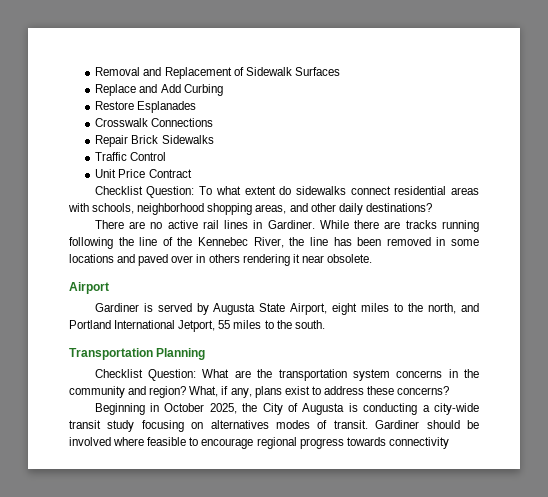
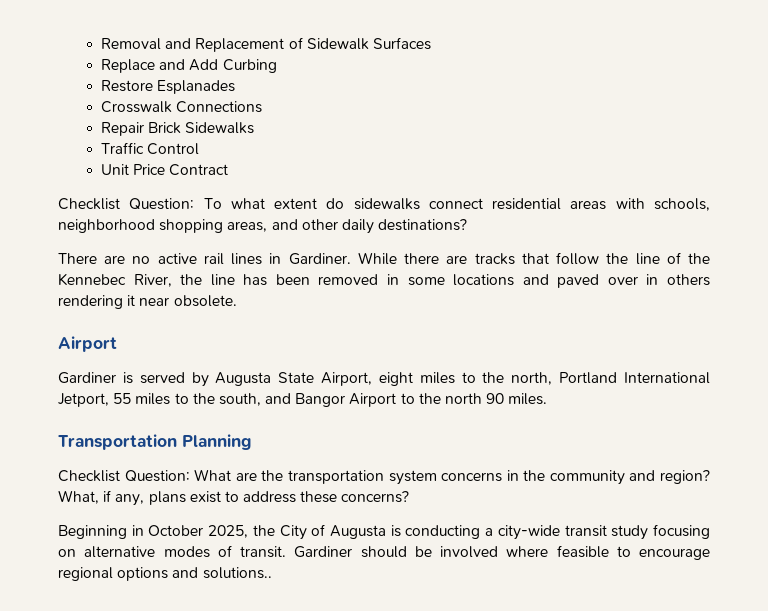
[441,220,479,232] [69,237,113,249] running following -> [521,252,600,265] that follow
[460,303,479,312] and -> (553, 378) none
[294,320,325,329] south. -> [218,393,548,407] south, and Bangor Airport to the north 90 miles.
[210,420,269,429] alternatives -> [84,546,156,558] alternative
[299,437,449,449] progress towards connectivity -> [117,567,272,581] options and solutions..

